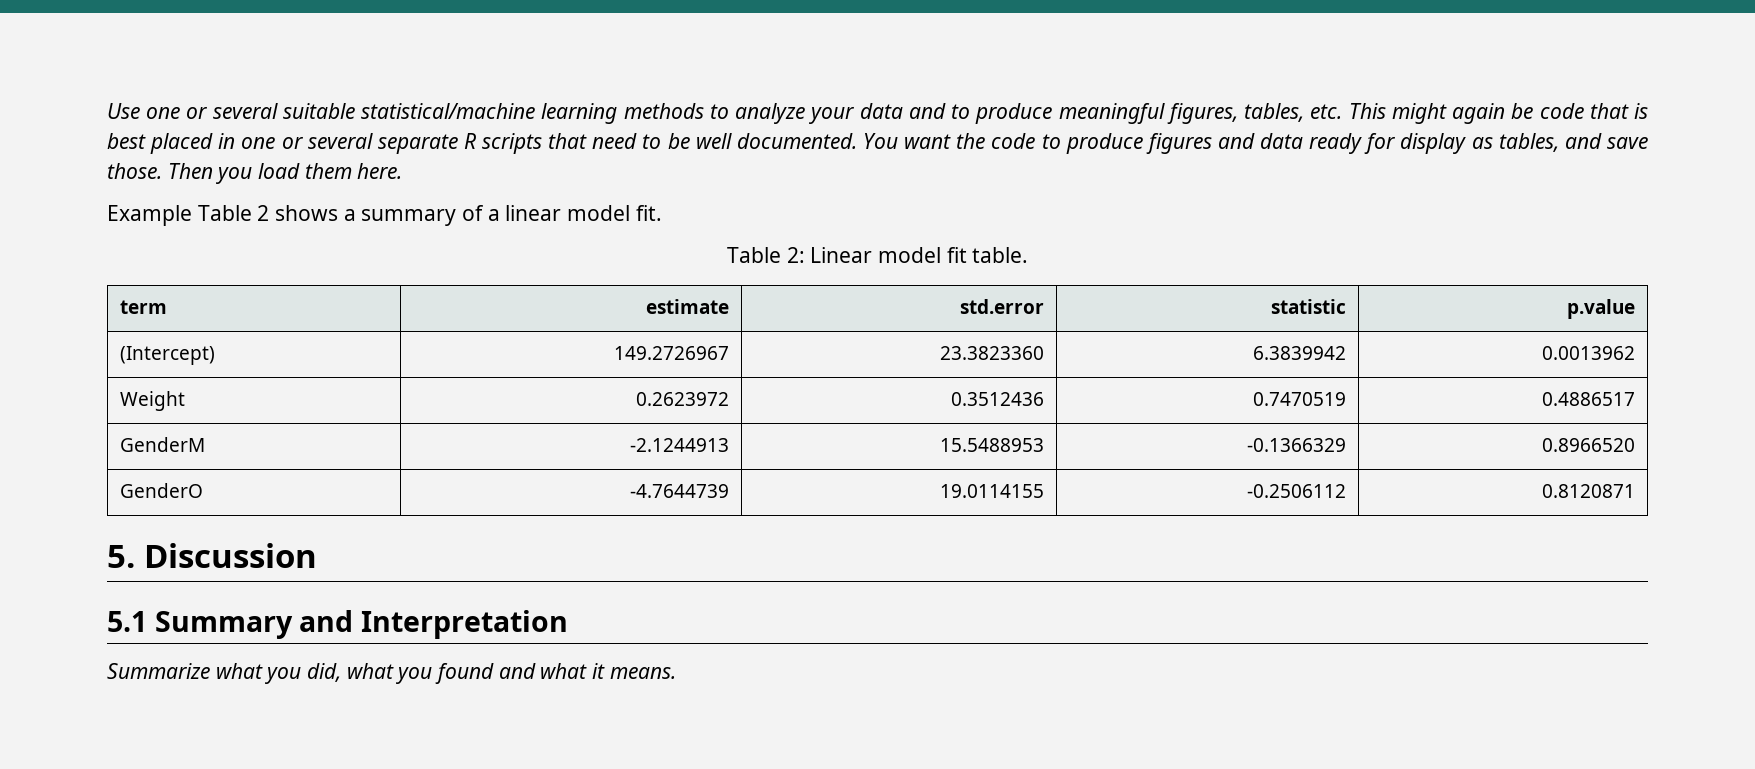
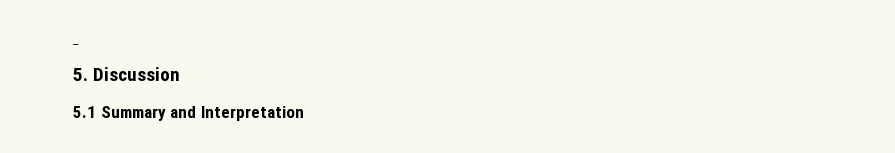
[107,103,1649,124] [107,133,1649,154] [107,163,403,184] [107,205,662,226] [726,247,1029,263] [119,300,167,314] [646,299,730,314] [960,299,1045,314] [1271,299,1347,314] [1567,299,1636,319] [119,346,215,365] [614,346,730,360] [940,346,1045,360] [1253,346,1347,360] [1542,346,1636,360] [119,391,185,411] [636,392,730,406] [951,392,1045,406] [1253,392,1347,406] [1542,392,1636,406] [119,437,205,452] [630,438,730,452] [940,438,1045,452] [1247,438,1347,452] [1542,438,1636,452] [119,483,203,498] [630,484,730,498] [940,484,1045,498] [1247,484,1347,498] [1542,484,1636,498] Use one or several suitable statistical/machine learning methods to analyze your data and to produce meaningful figures, tables, etc. This might again be code that is best placed in one or several separate R scripts that need to be well documented. You want the code to produce figures and data ready for display as tables, and save those. Then you load them here. // Example Table 2 shows a summary of a linear model fit. // Table 2: Linear model fit table. // term | estimate | std.error | statistic | p.value // (Intercept) | 149.2726967 | 23.3823360 | 6.3839942 | 0.0013962 // Weight | 0.2623972 | 0.3512436 | 0.7470519 | 0.4886517 // GenderM | -2.1244913 | 15.5488953 | -0.1366329 | 0.8966520 // GenderO | -4.7644739 | 19.0114155 | -0.2506112 | 0.8120871 -> [73,44,79,45] _
[107,663,676,684] // Summarize what you did, what you found and what it means. -> (304, 113) none

